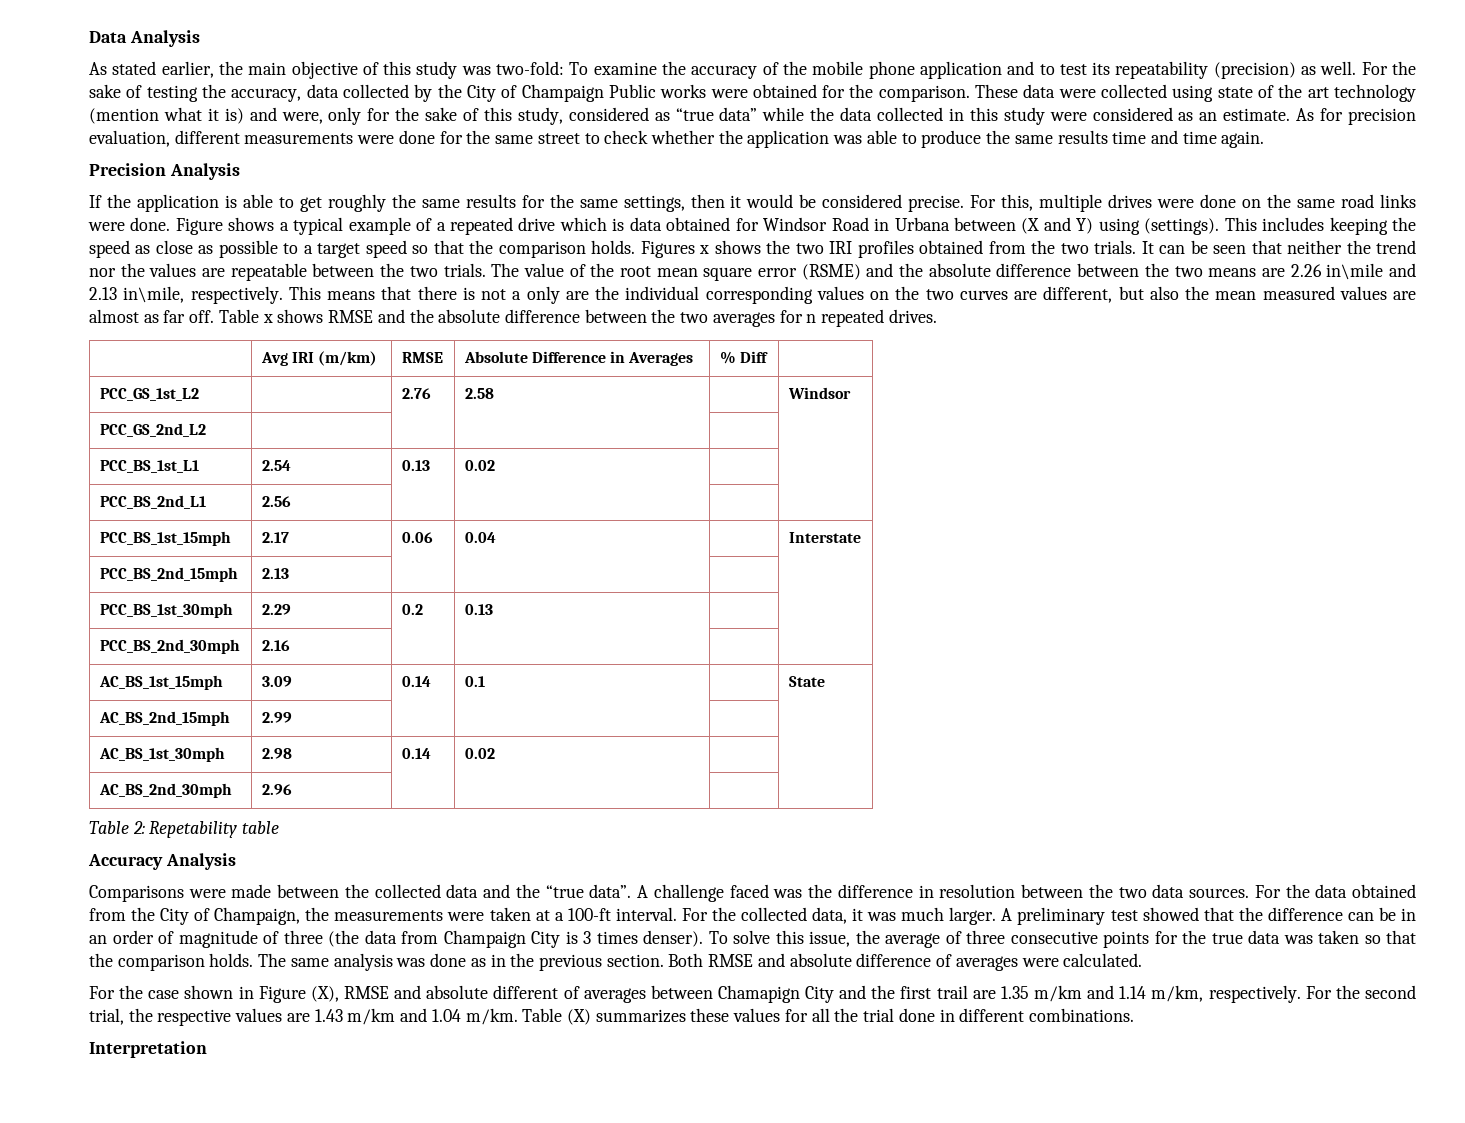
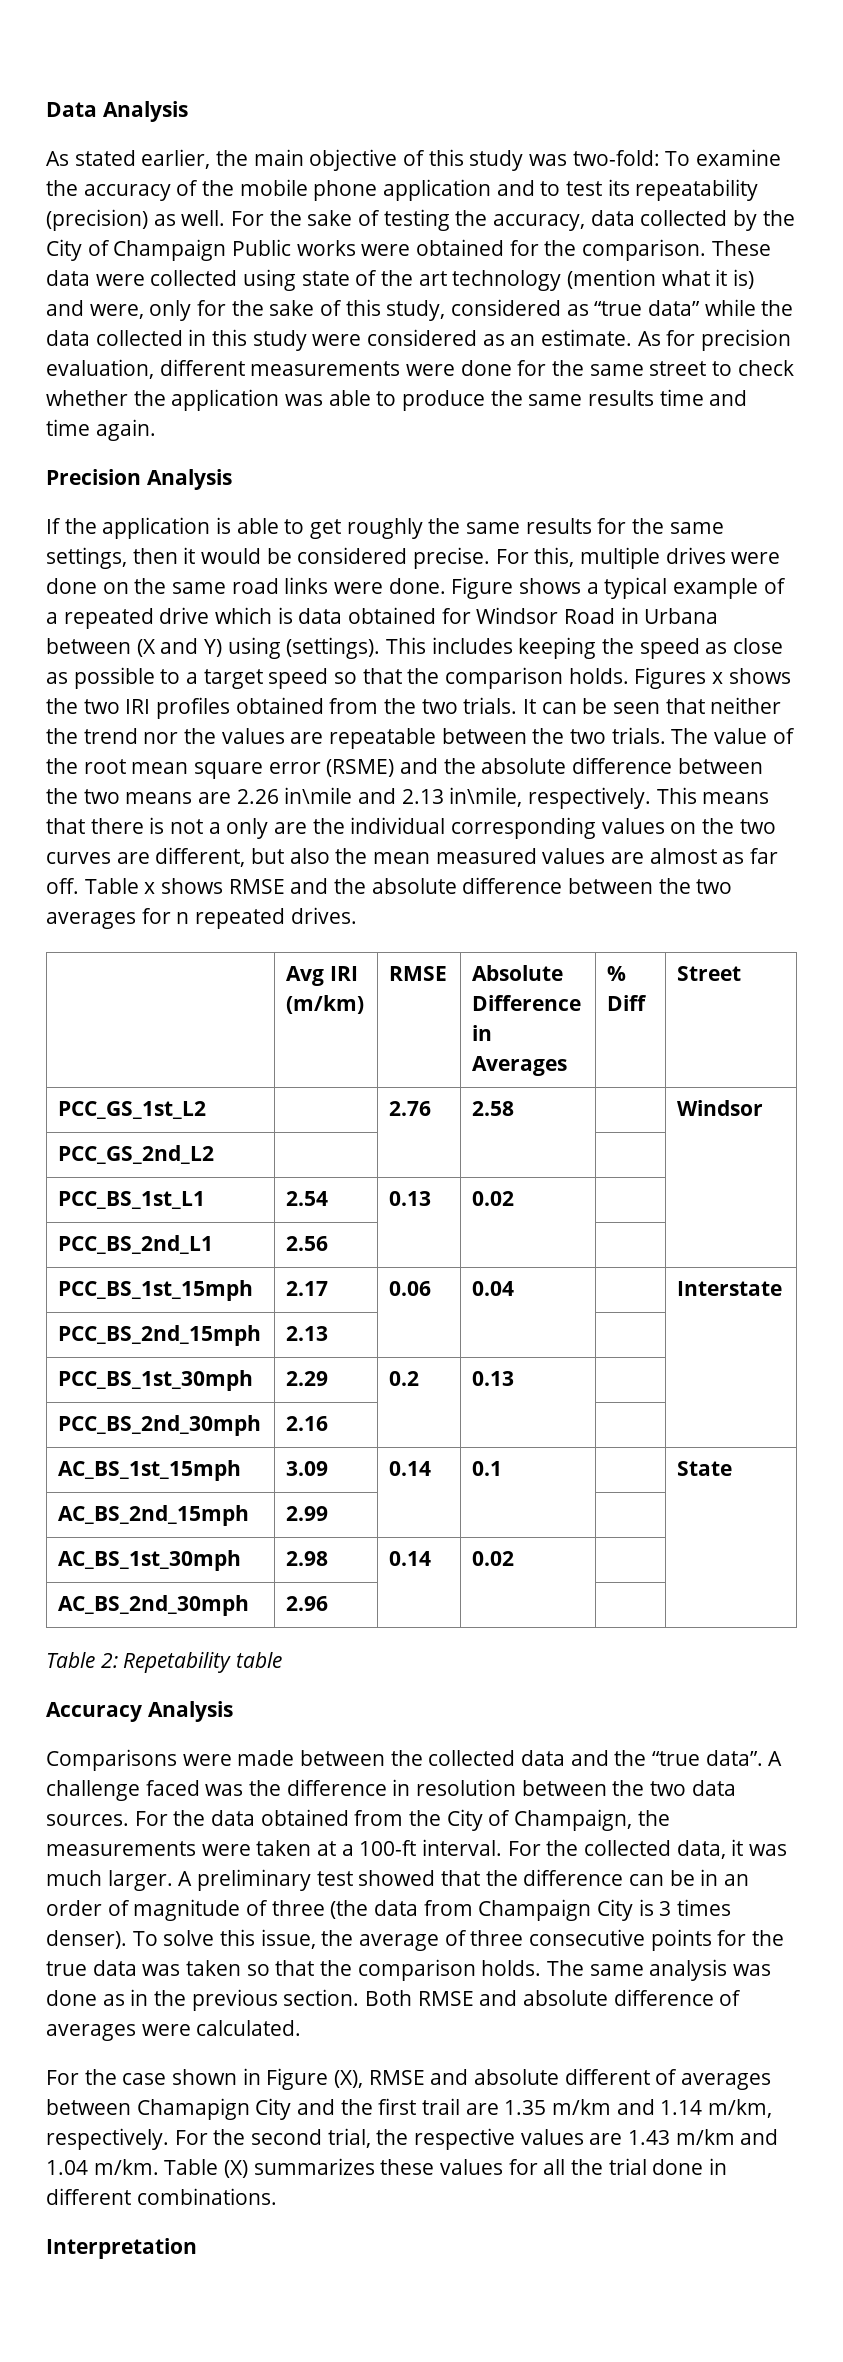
(768, 357) none -> [677,966,742,981] Street

